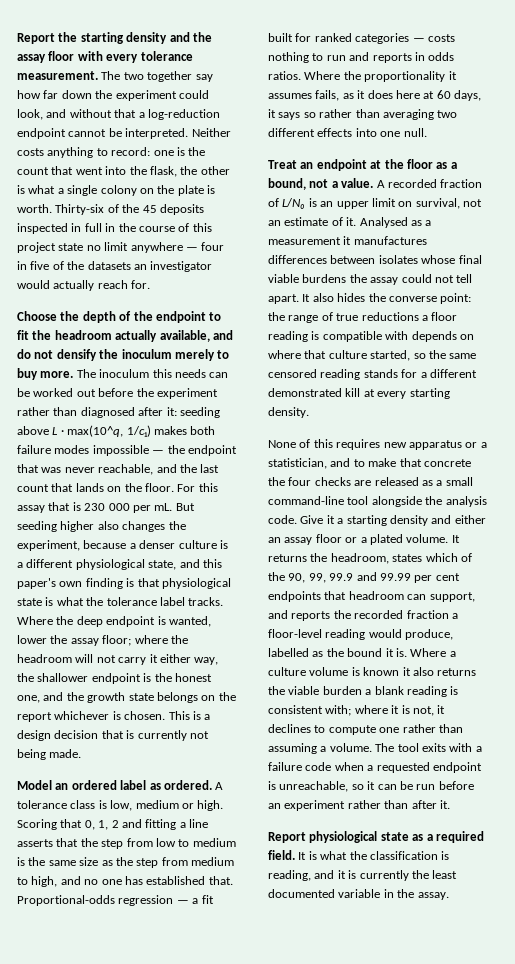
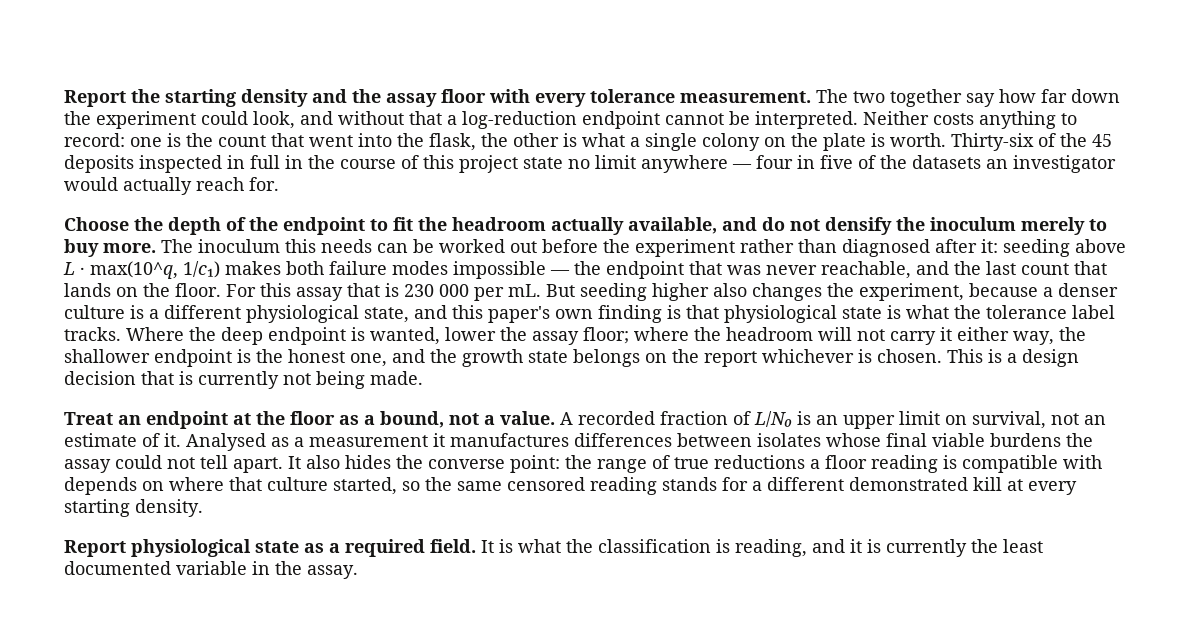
[17,780,224,790] [17,800,224,811] [17,819,208,830] [17,838,236,849] [17,857,234,868] [17,876,233,887] [17,895,214,906] [268,33,455,44] [268,52,455,63] [268,71,457,82] [268,90,481,101] [268,109,458,120] [268,128,427,137] // Model an ordered label as ordered. A tolerance class is low, medium or high. Scoring that 0, 1, 2 and fitting a line asserts that the step from low to medium is the same size as the step from medium to high, and no one has established that. Proportional-odds regression — a fit built for ranked categories — costs nothing to run and reports in odds ratios. Where the proportionality it assumes fails, as it does here at 60 days, it says so rather than averaging two different effects into one null. -> (423, 378) none
[268,439,487,450] [268,458,471,469] [268,477,473,486] [268,496,487,507] [268,515,486,526] [268,534,460,545] [268,553,472,564] [268,572,460,583] [268,591,475,602] [268,610,458,621] [268,629,454,640] [268,648,456,657] [268,667,477,676] [268,686,459,697] [268,705,446,716] [268,724,463,735] [268,743,482,754] [268,762,482,773] [268,781,474,792] [268,800,450,811] // None of this requires new apparatus or a statistician, and to make that concrete the four checks are released as a small command-line tool alongside the analysis code. Give it a starting density and either an assay floor or a plated volume. It returns the headroom, states which of the 90, 99, 99.9 and 99.99 per cent endpoints that headroom can support, and reports the recorded fraction a floor-level reading would produce, labelled as the bound it is. Where a culture volume is known it also returns the viable burden a blank reading is consistent with; where it is not, it declines to compute one rather than assuming a volume. The tool exits with a failure code when a requested endpoint is unreachable, so it can be run before an experiment rather than after it. -> (203, 508) none

